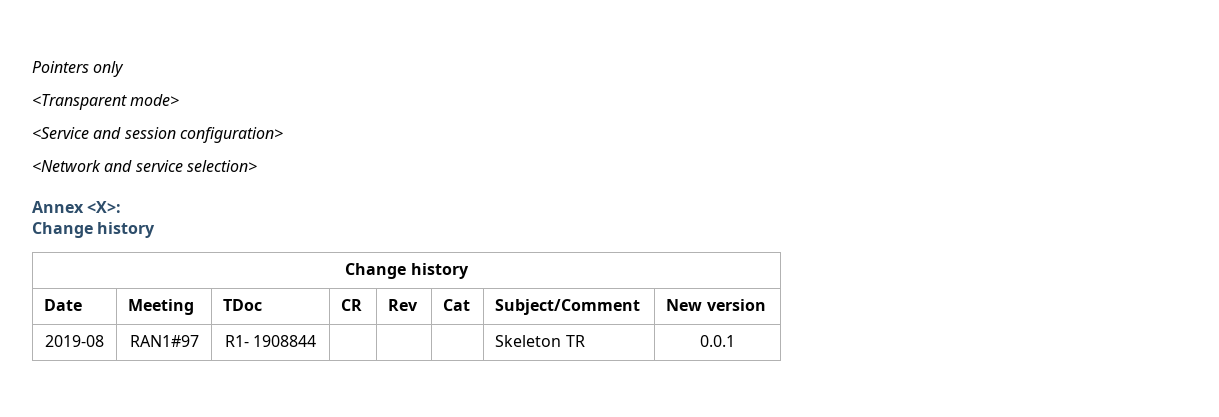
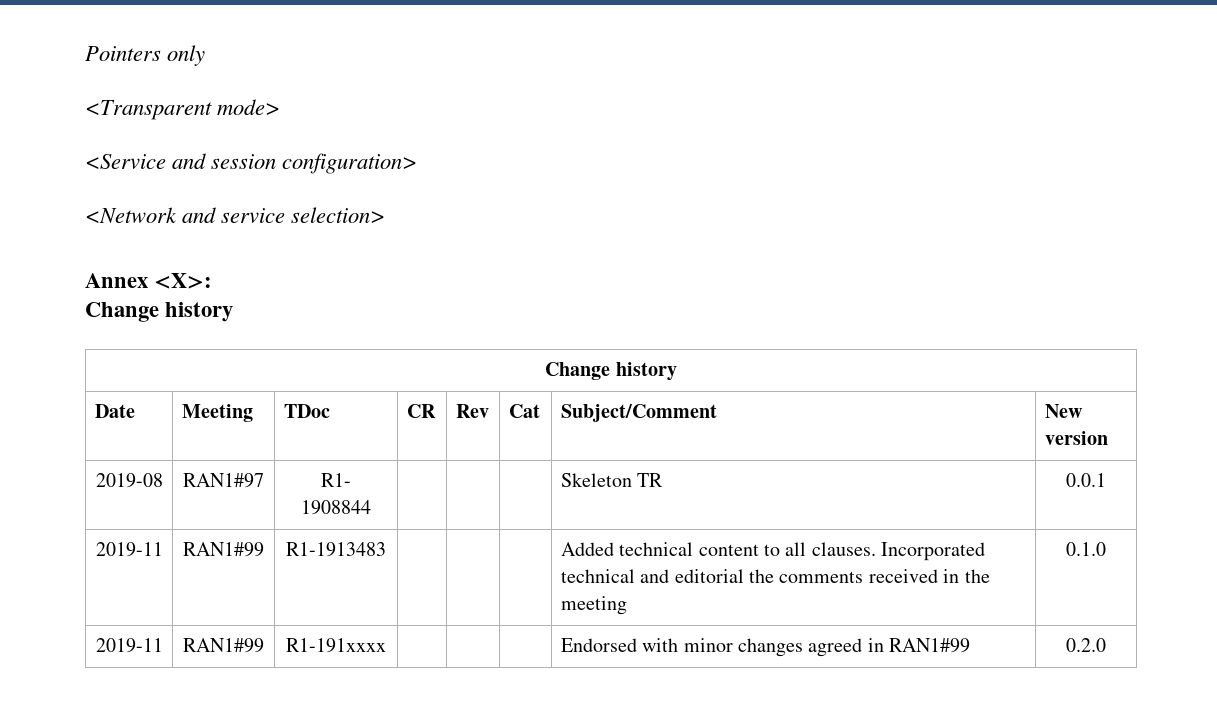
(735, 341) none -> [95,542,163,557] [183,542,264,557] [286,542,386,557] [560,542,986,561] [560,569,990,583] [560,596,627,615] [1066,542,1106,556] [95,638,163,653] [183,638,264,653] [286,638,386,653] [560,638,971,657] [1066,638,1106,652] // 2019-11 | RAN1#99 | R1-1913483 | | | | Added technical content to all clauses. Incorporated technical and editorial the comments received in the meeting | 0.1.0 // 2019-11 | RAN1#99 | R1-191xxxx | | | | Endorsed with minor changes agreed in RAN1#99 | 0.2.0

